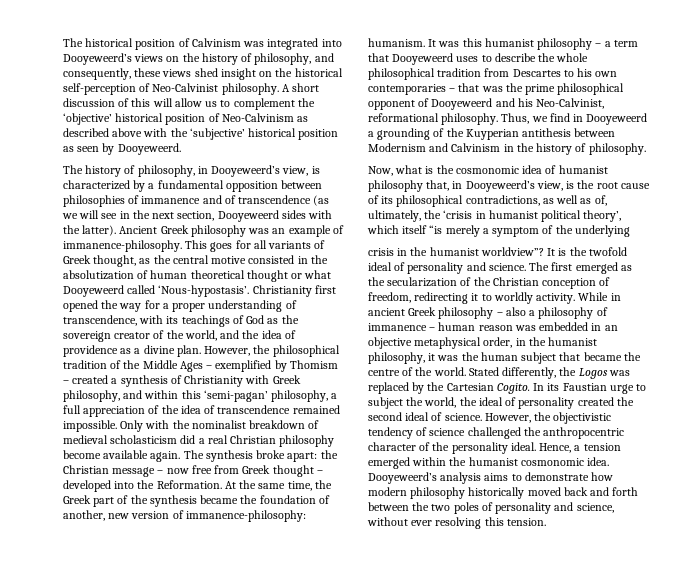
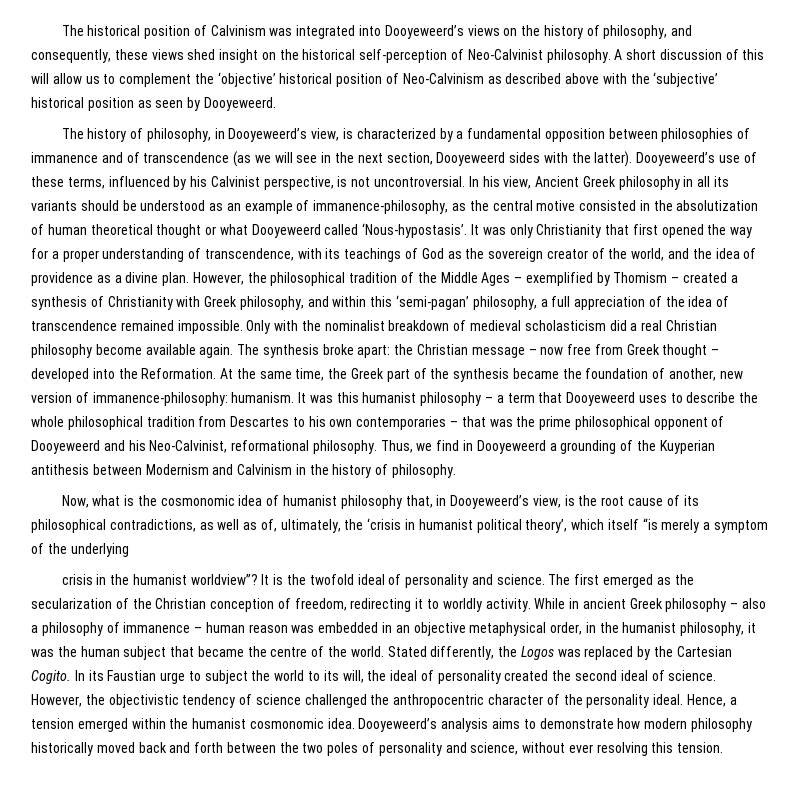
[119,225,344,237] [63,240,326,252] [63,255,137,267] Ancient Greek philosophy was an example of immanence-philosophy. This goes for all variants of Greek thought, -> [636,152,757,166] [31,176,730,190] [31,200,449,214] Dooyeweerd’s use of these terms, influenced by his Calvinist perspective, is not uncontroversial. In his view, Ancient Greek philosophy in all its variants should be understood as an example of immanence-philosophy,
[252,285,312,297] Christianity -> [471,224,630,238] It was only Christianity that
[424,397,457,408] world, -> [274,670,364,683] world to its will,

